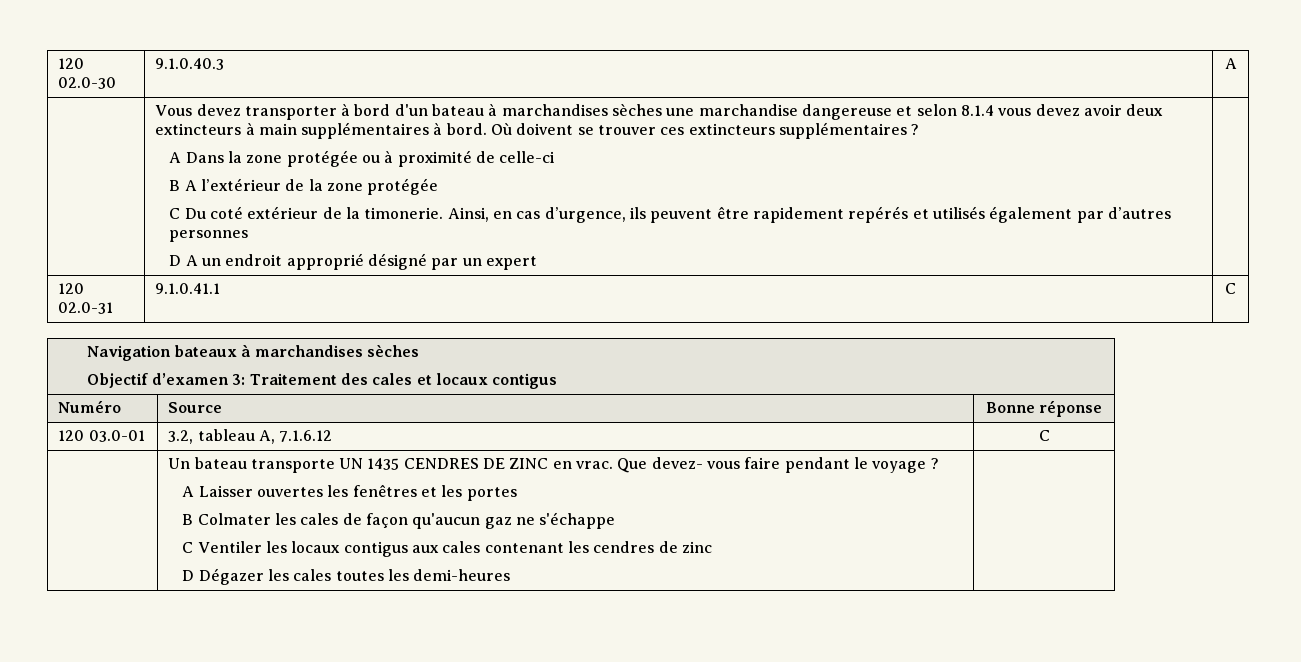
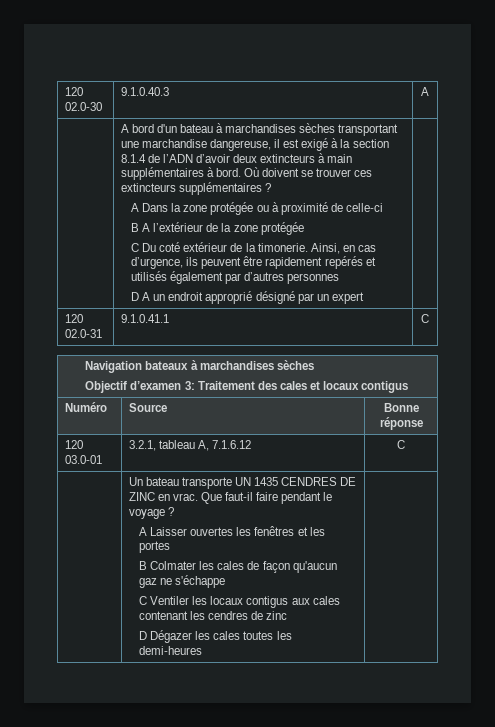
[155,103,351,120] Vous devez transporter à -> [120,124,129,133] A
(663, 110) none -> [338,124,399,136] transportant
[802,104,1122,120] dangereuse et selon 8.1.4 vous devez avoir -> [209,138,389,151] [120,154,231,163] dangereuse, il est exigé à la section 8.1.4 de l’ADN d’avoir
[168,430,194,444] 3.2, -> [128,440,156,451] 3.2.1,
[651,457,741,469] devez- vous -> [225,492,254,501] faut-il

